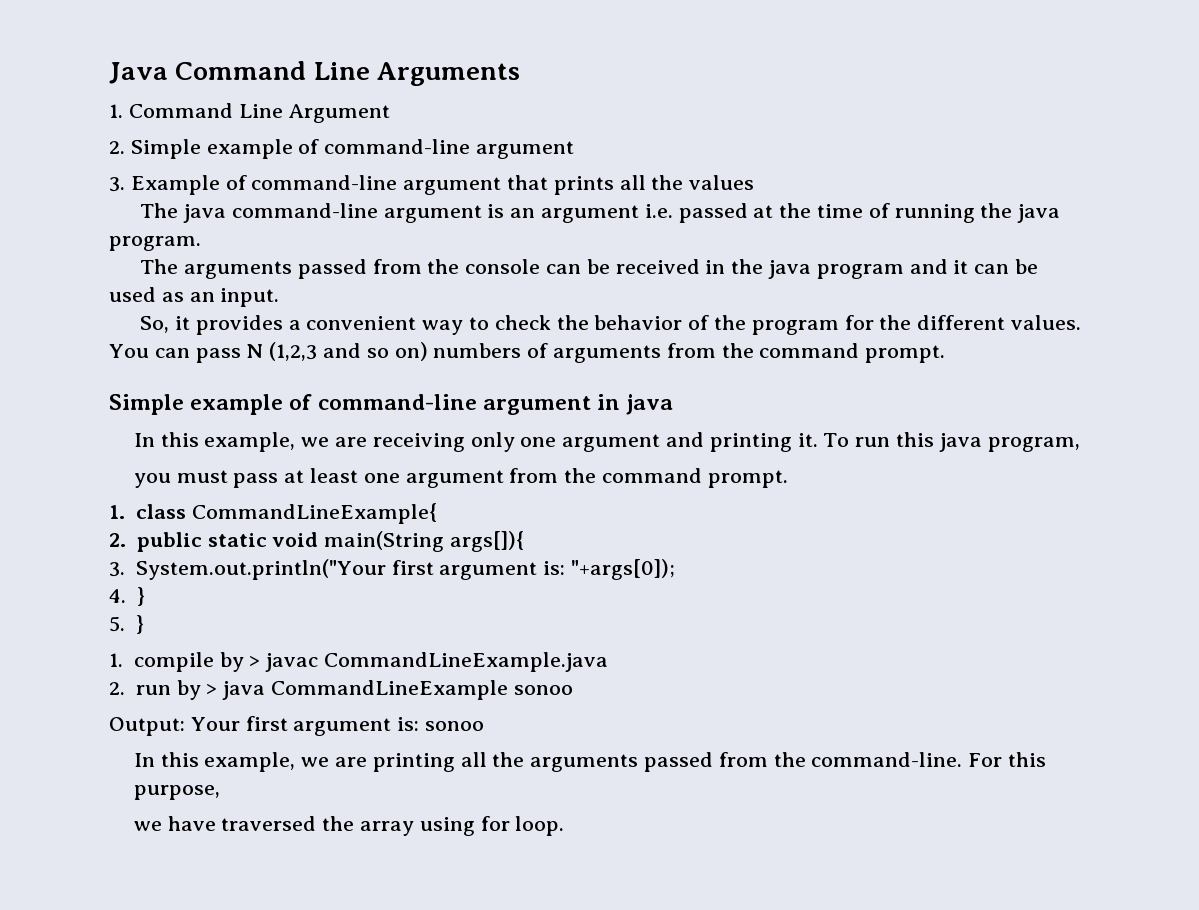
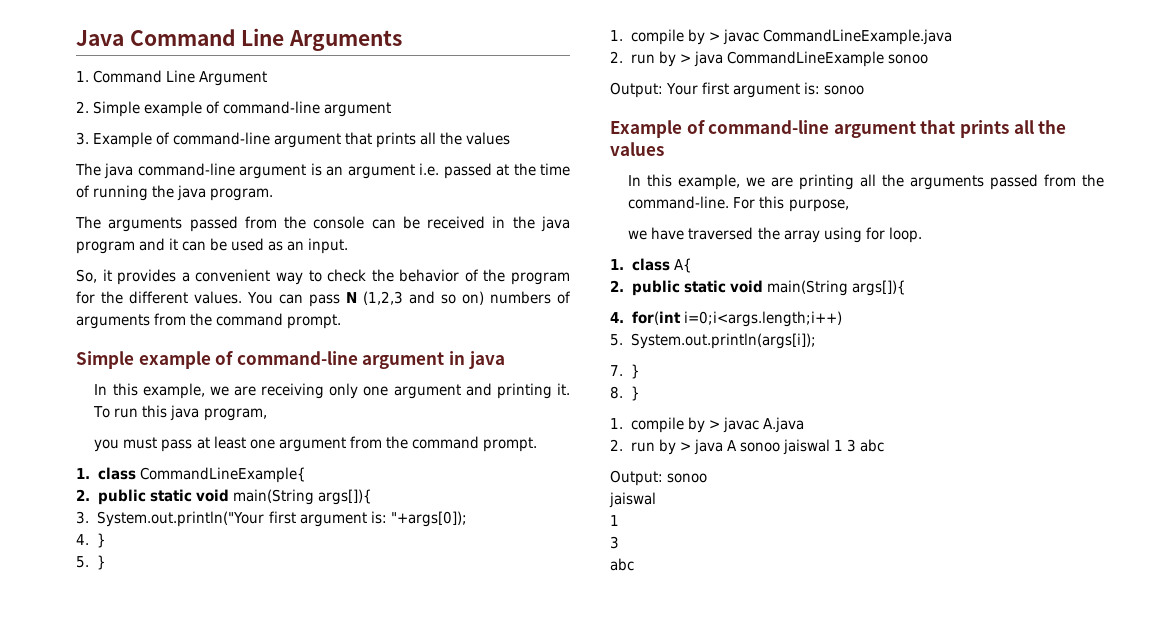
(485, 726) none -> [610,120,1067,138] [610,142,664,156] // Example of command-line argument that prints all the values
(565, 826) none -> [610,258,692,273] [610,280,906,296] [610,311,842,327] [610,333,816,349] [610,364,640,379] [610,386,640,401] [610,417,804,433] [610,439,884,455] [610,470,708,486] [609,492,656,508] [610,515,619,526] [610,536,619,549] [610,558,634,571] // 1. class A{ // 2. public static void main(String args[]){ // 4. for(int i=0;i<args.length;i++) // 5. System.out.println(args[i]); // 7. } // 8. } // 1. compile by > javac A.java // 2. run by > java A sonoo jaiswal 1 3 abc // Output: sonoo // jaiswal // 1 // 3 // abc

